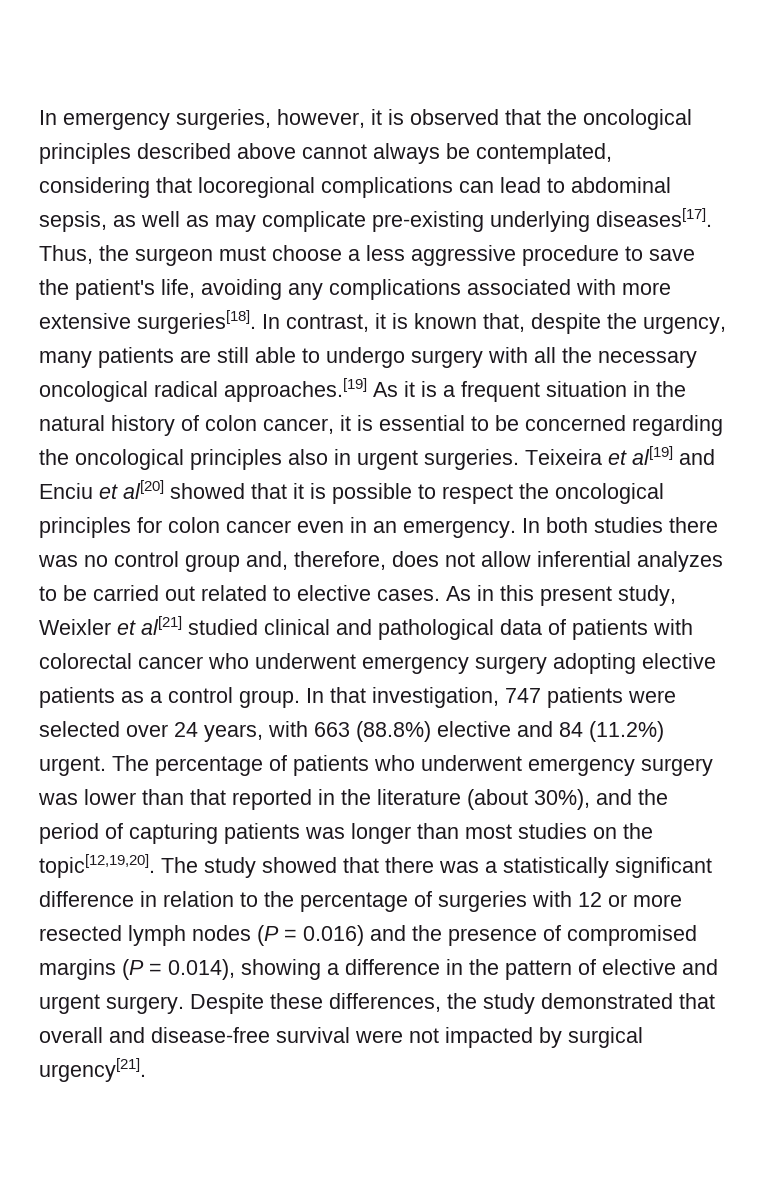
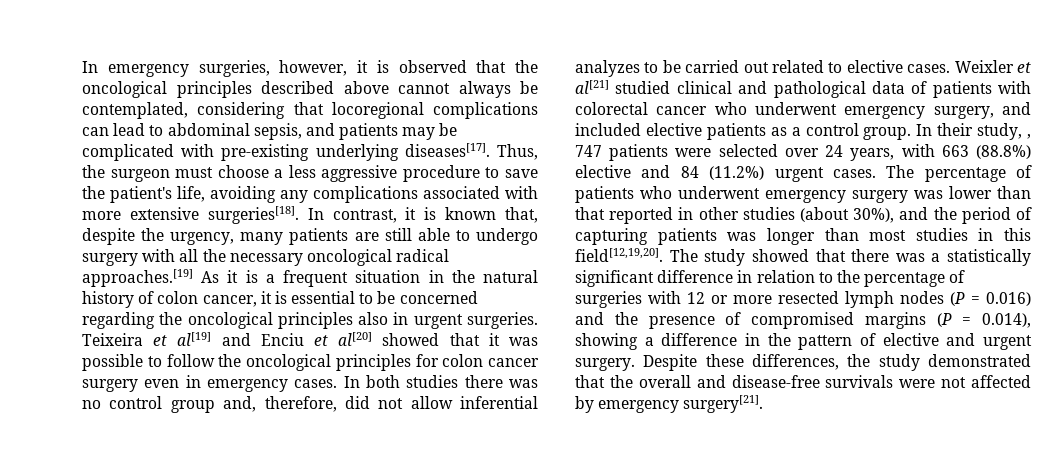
[113,211,366,232] as well as may complicate -> [305,123,458,140] [82,144,215,161] and patients may be complicated with
[310,483,326,499] is -> [508,337,538,346] was
[442,484,513,504] respect -> [166,354,215,367] follow
(291, 526) none -> [82,379,138,392] surgery
[373,520,516,538] an emergency. -> [207,379,338,392] emergency cases.
[392,551,439,567] does -> [344,396,370,409] did
[446,585,676,606] As in this present study, -> (951, 68) none
[475,653,636,674] surgery adopting -> [933,102,1031,119] [575,123,641,136] surgery, and included
[330,687,499,708] that investigation, -> [937,123,1031,140] their study, ,
[39,756,106,776] urgent. -> [774,167,876,182] urgent cases.
[341,789,461,805] the literature -> [698,207,795,220] other studies
[593,823,653,839] [39,854,155,878] on the topic[12,19,20]. -> [978,228,1031,241] [575,248,663,262] in this field[12,19,20].
(715, 1001) none -> [609,375,633,388] the
[276,1027,350,1043] survival -> [825,375,894,388] survivals
[445,1027,643,1048] [39,1058,146,1082] impacted by surgical urgency[21]. -> [971,375,1031,388] [575,395,764,413] affected by emergency surgery[21].

